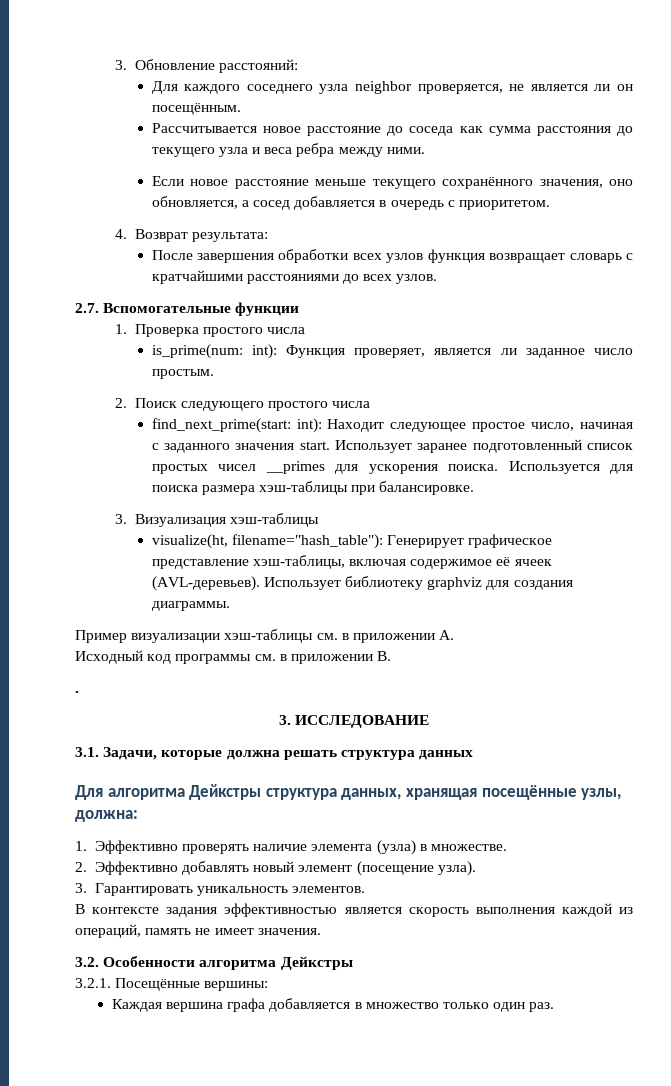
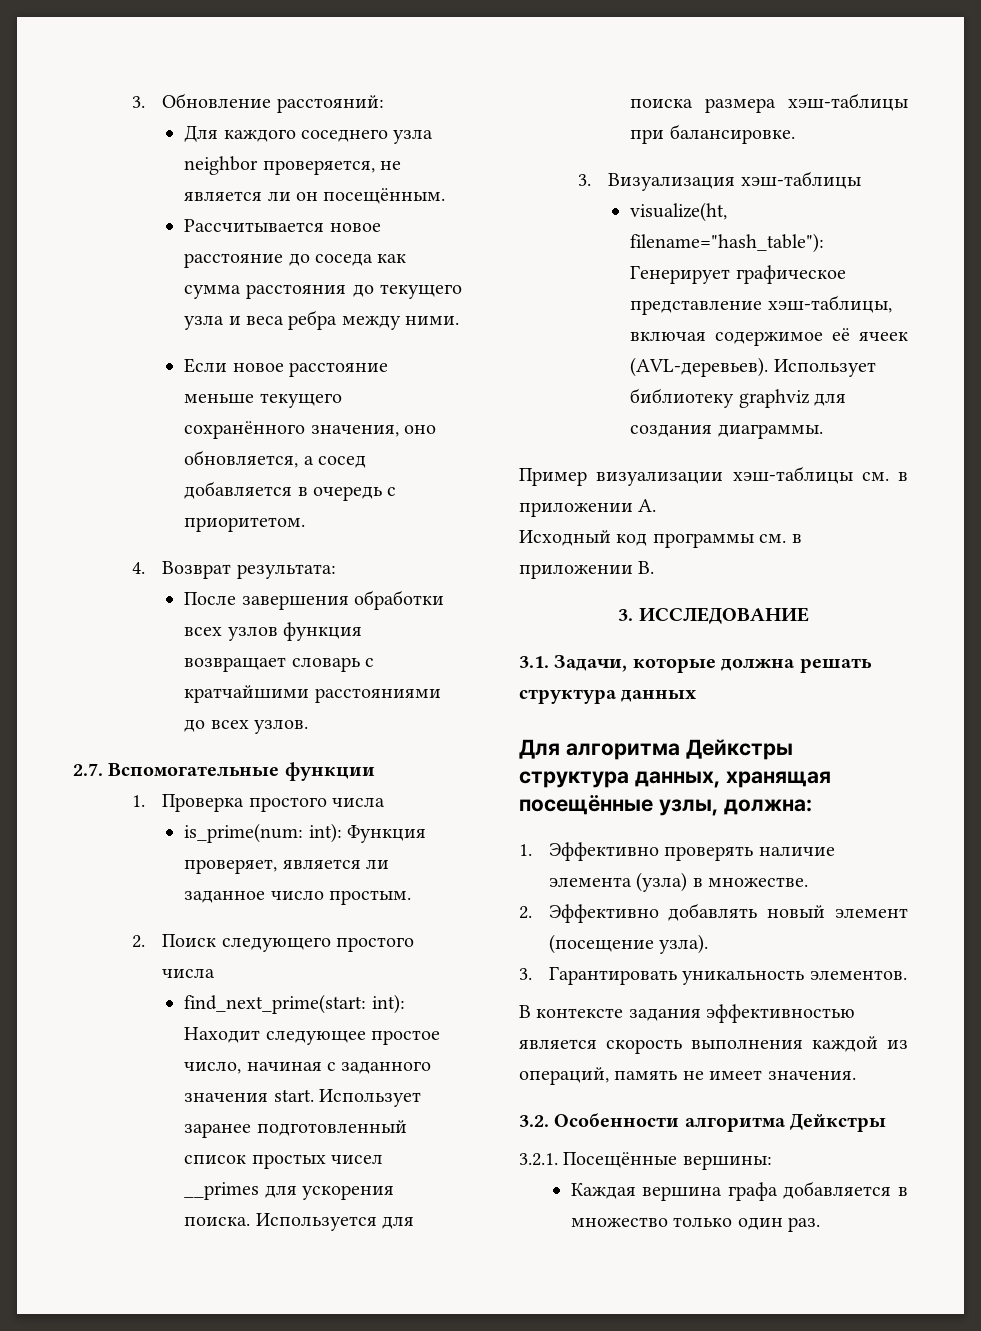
[75,690,79,693] // . -> (655, 567) none

